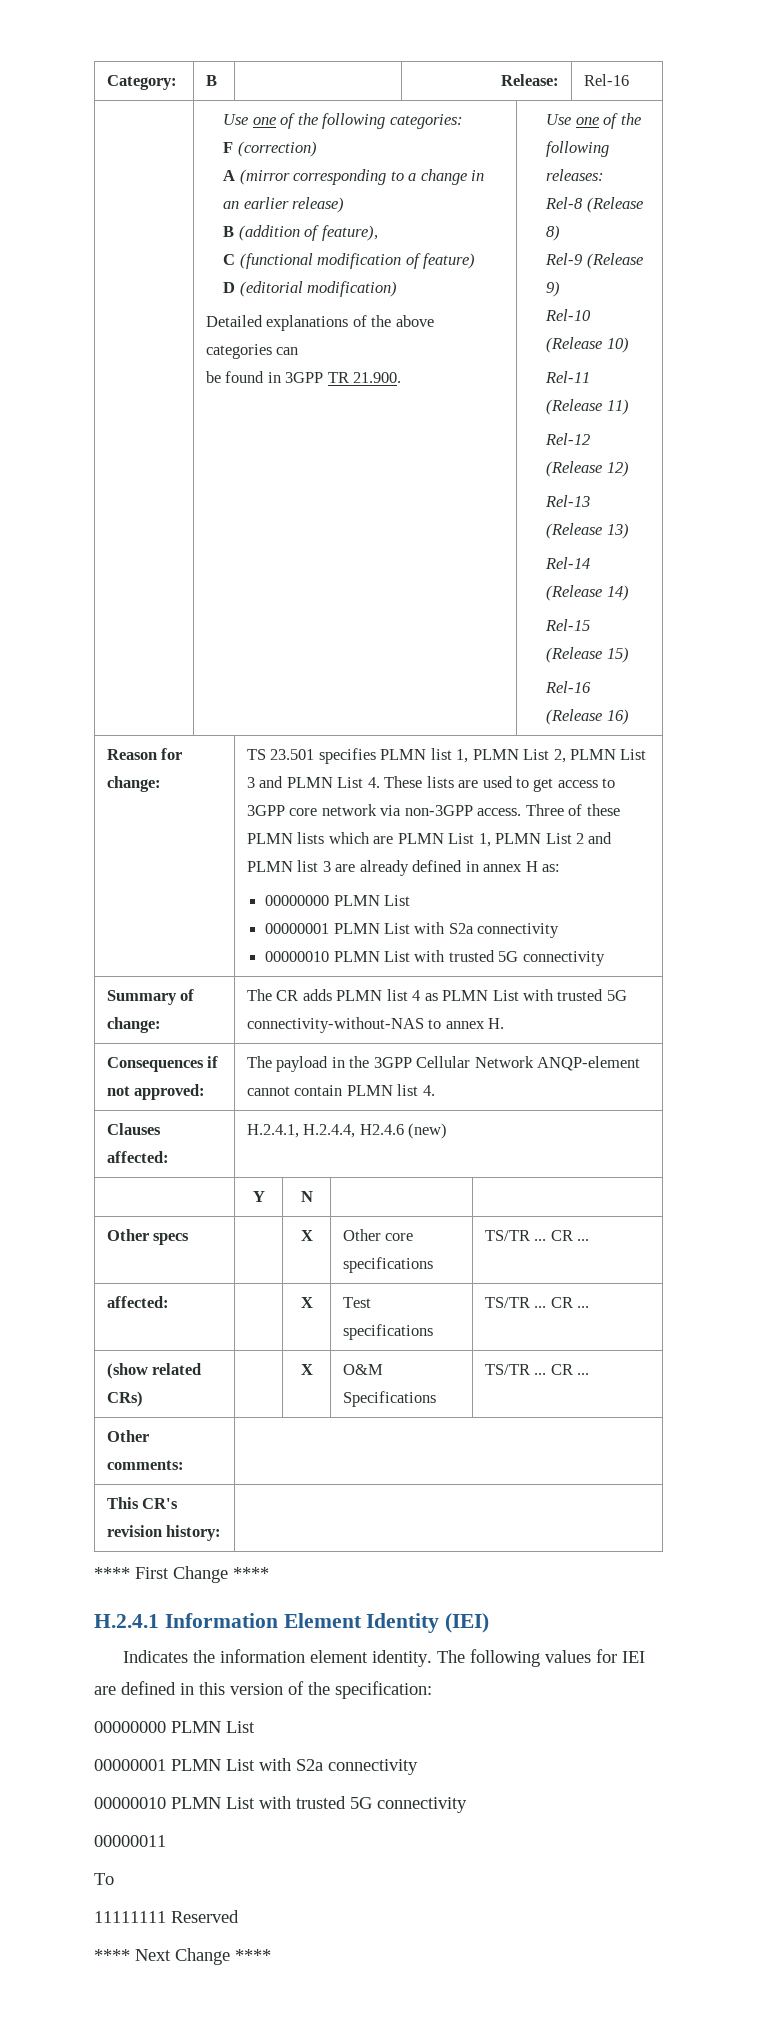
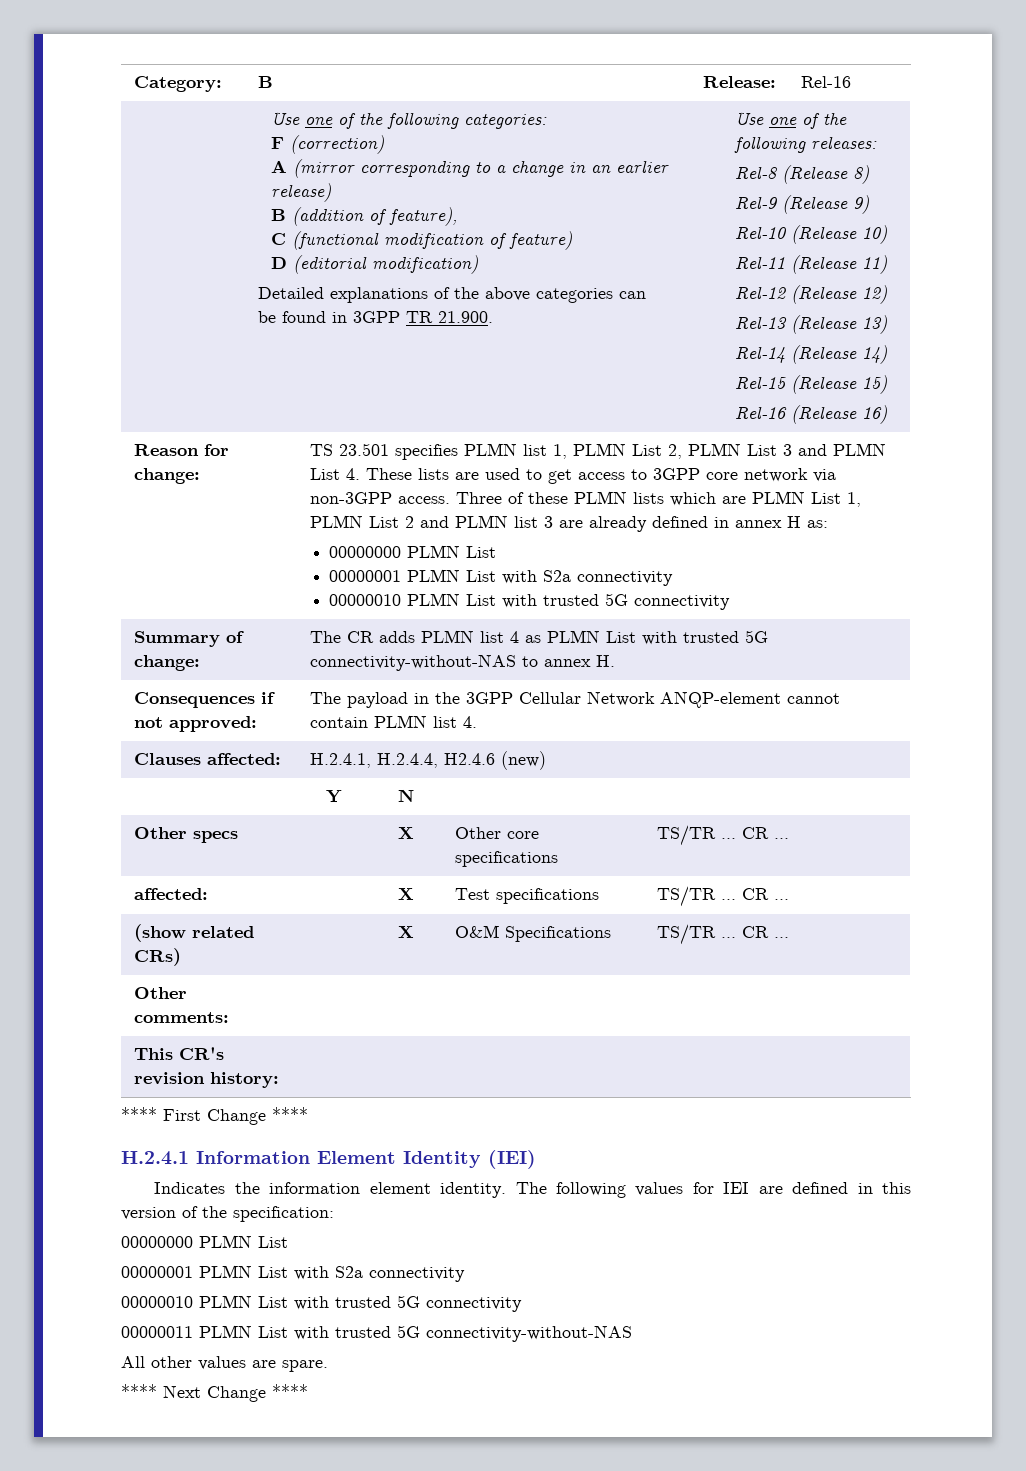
[94,1873,114,1885] [94,1910,239,1923] // To // 11111111 Reserved -> [199,1325,632,1342] [121,1356,328,1372] PLMN List with trusted 5G connectivity-without-NAS // All other values are spare.

